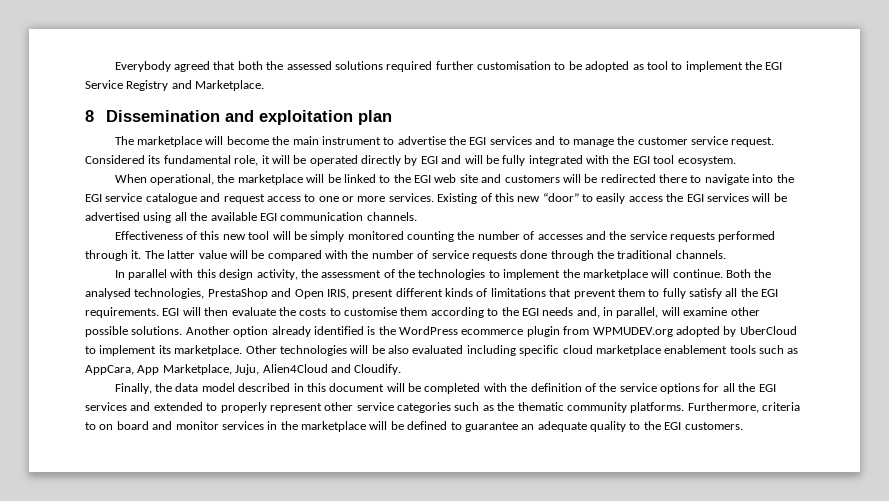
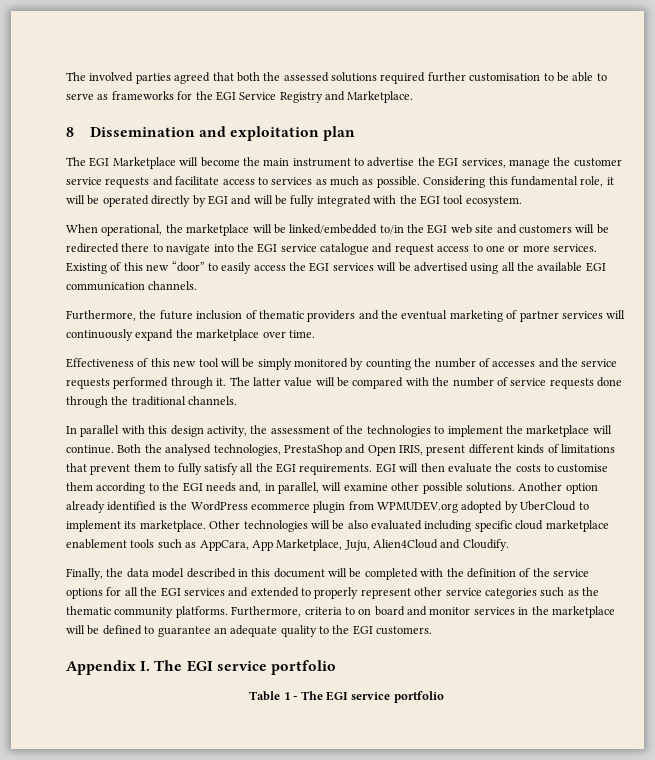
[114,61,171,72] Everybody -> [66,72,171,84] The involved parties
[585,61,743,72] adopted as tool to implement -> [572,72,607,82] [66,91,193,100] able to serve as frameworks for
[137,136,203,147] marketplace -> [89,157,176,169] EGI Marketplace
[489,136,570,145] services and to -> [461,158,506,168] services,
[731,137,775,147] [85,155,161,164] request. Considered its -> [105,176,508,188] requests and facilitate access to services as much as possible. Considering this
[343,174,391,183] linked to -> [289,224,404,234] linked/embedded to/in
(417, 216) none -> [66,310,626,322] [66,329,315,341] // Furthermore, the future inclusion of thematic providers and the eventual marketing of partner services will continuously expand the marketplace over time.
(404, 235) none -> [350,358,364,370] by
(743, 426) none -> [66,660,336,675] [249,691,444,703] // Appendix I. The EGI service portfolio // Table 1 - The EGI service portfolio

